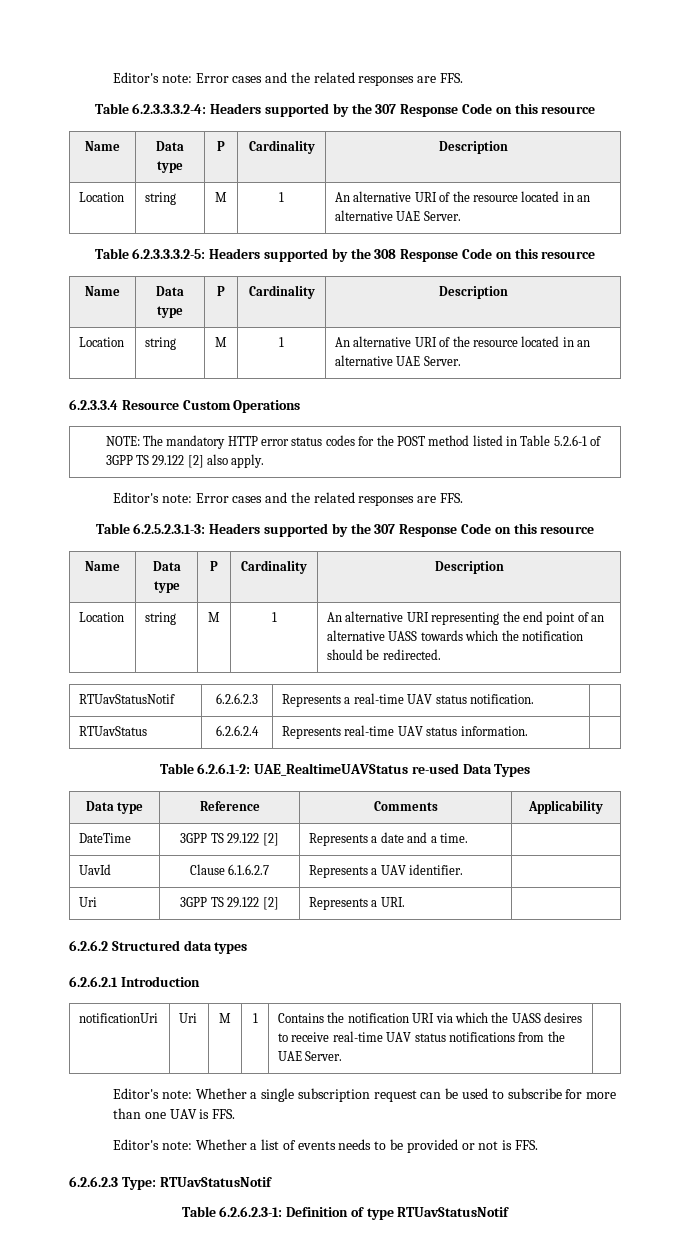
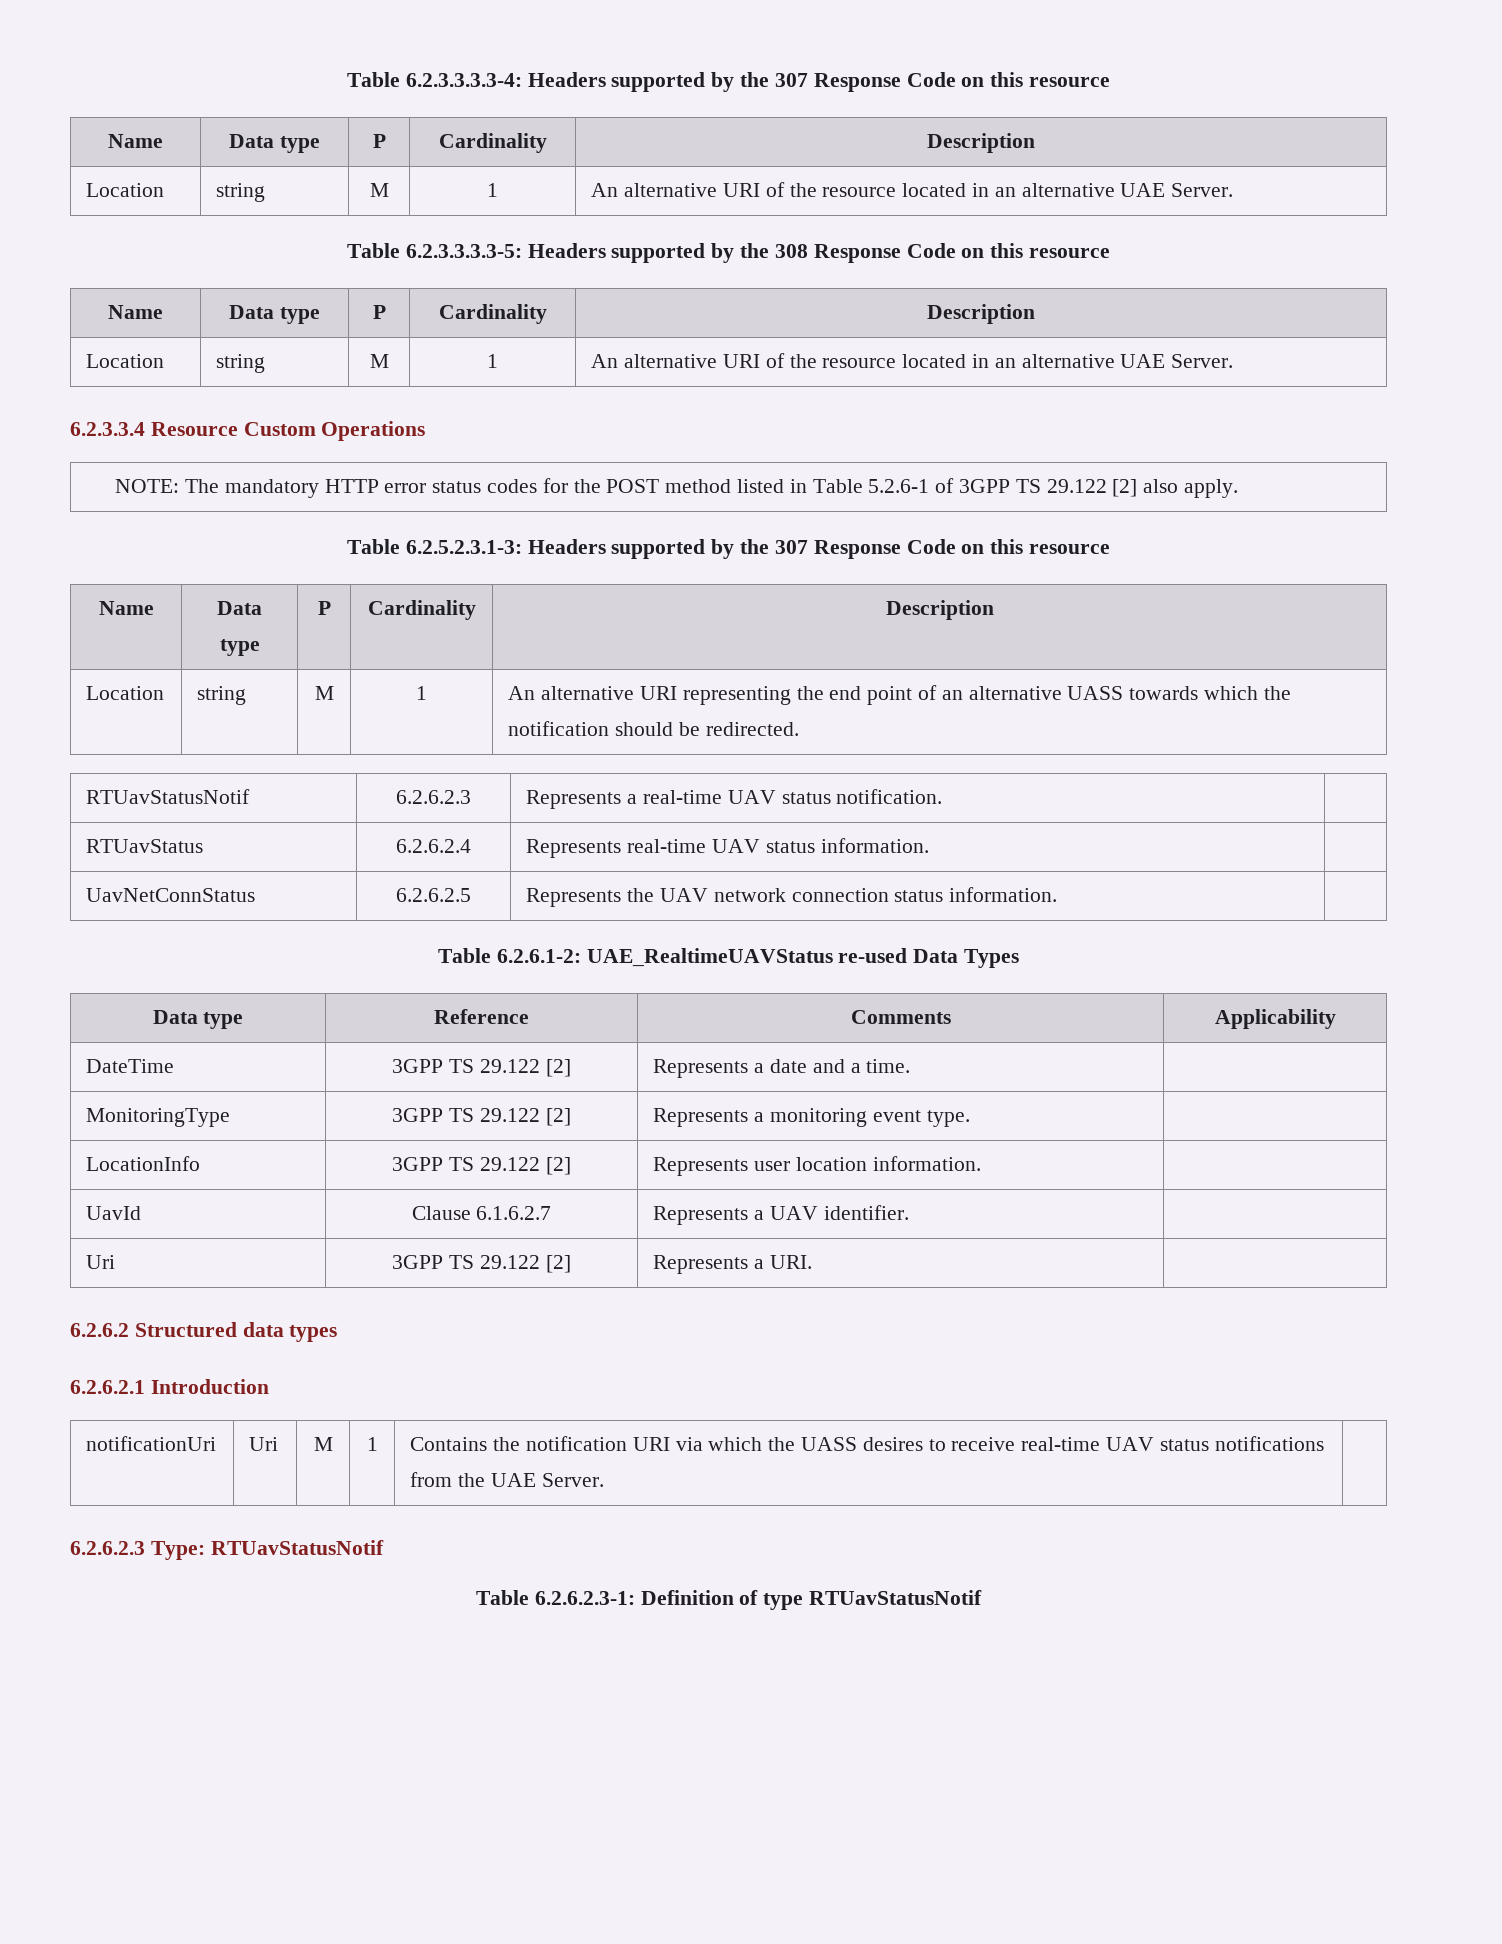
[113,72,464,86] [94,103,207,114] Editor's note: Error cases and the related responses are FFS. // Table 6.2.3.3.3.2-4: -> [347,72,522,87] Table 6.2.3.3.3.3-4:
[132,248,206,259] 6.2.3.3.3.2-5: -> [405,244,522,258] 6.2.3.3.3.3-5:
[113,492,464,506] // Editor's note: Error cases and the related responses are FFS. -> (1239, 488) none
(528, 731) none -> [86,888,256,902] [396,888,471,902] [526,887,1058,907] // UavNetConnStatus | 6.2.6.2.5 | Represents the UAV network connection status information. |
(468, 838) none -> [86,1108,231,1127] [392,1108,571,1126] [653,1108,970,1127] [86,1156,201,1171] [392,1157,571,1175] [653,1156,981,1176] // MonitoringType | 3GPP TS 29.122 [2] | Represents a monitoring event type. | // LocationInfo | 3GPP TS 29.122 [2] | Represents user location information. |
[113,1088,617,1102] [113,1108,236,1119] [113,1139,538,1153] // Editor's note: Whether a single subscription request can be used to subscribe for more than one UAV is FFS. // Editor's note: Whether a list of events needs to be provided or not is FFS. -> (604, 1480) none

